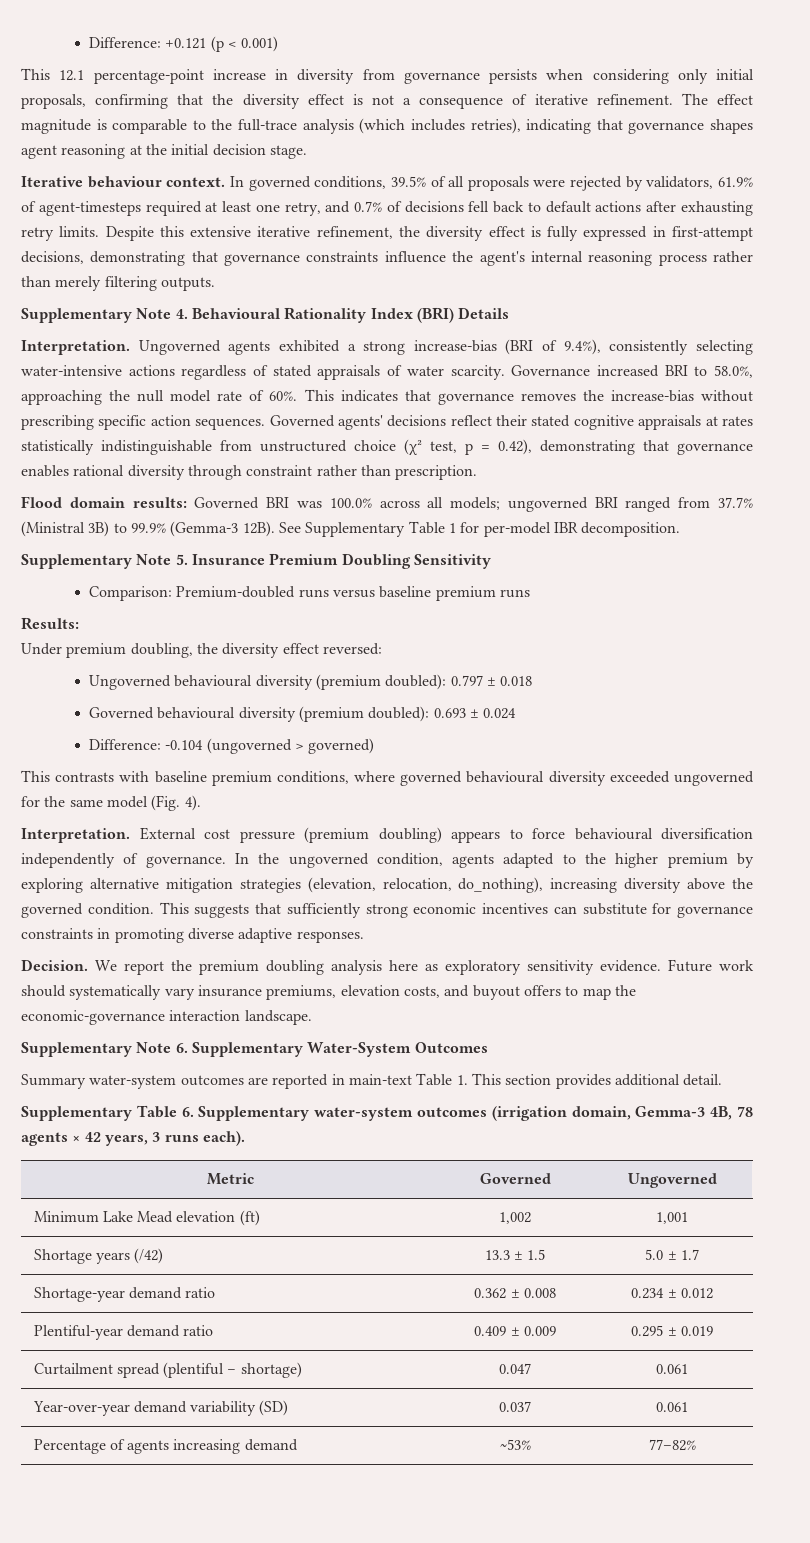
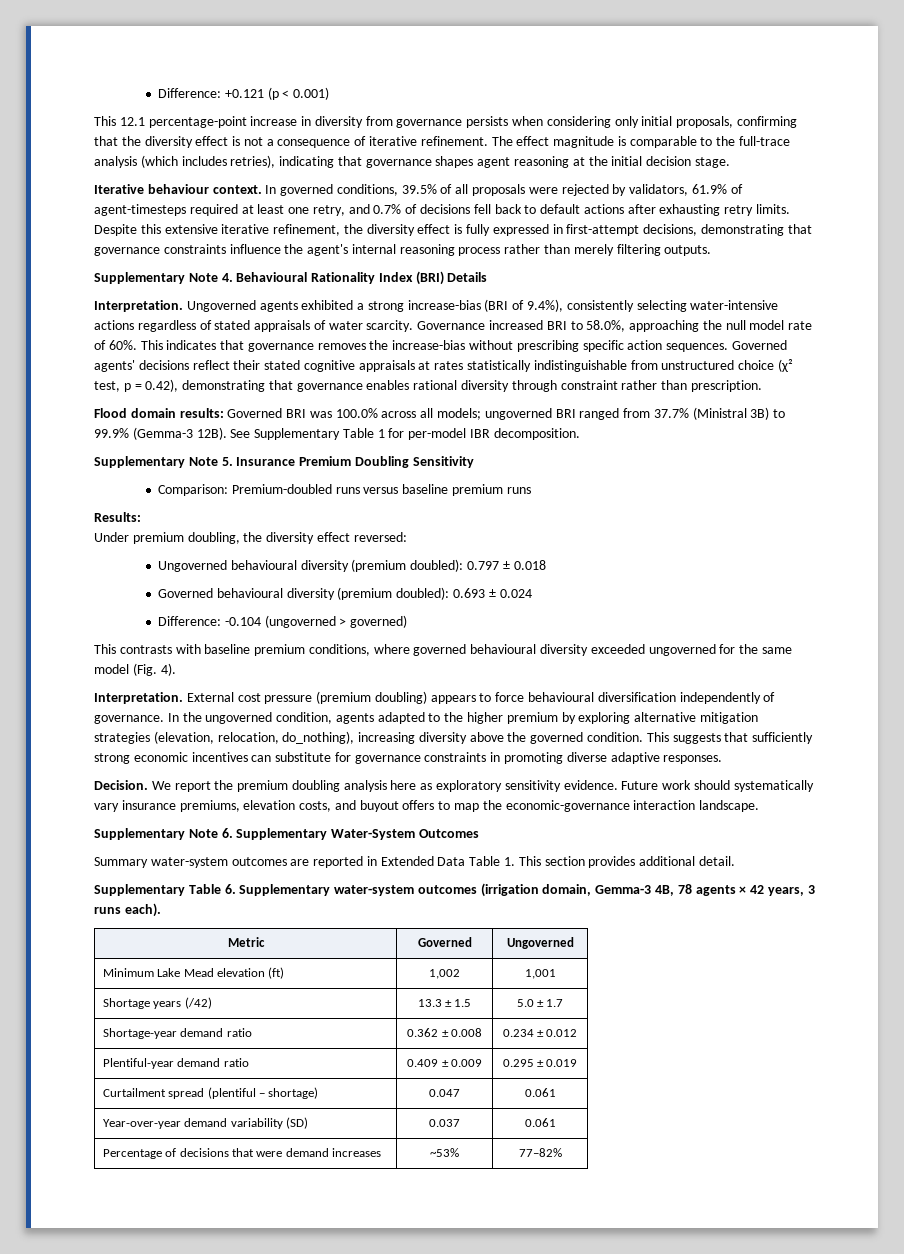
[348,1074,412,1085] main-text -> [380,856,466,866] Extended Data
[127,1439,298,1454] agents increasing demand -> [179,1148,382,1157] decisions that were demand increases

